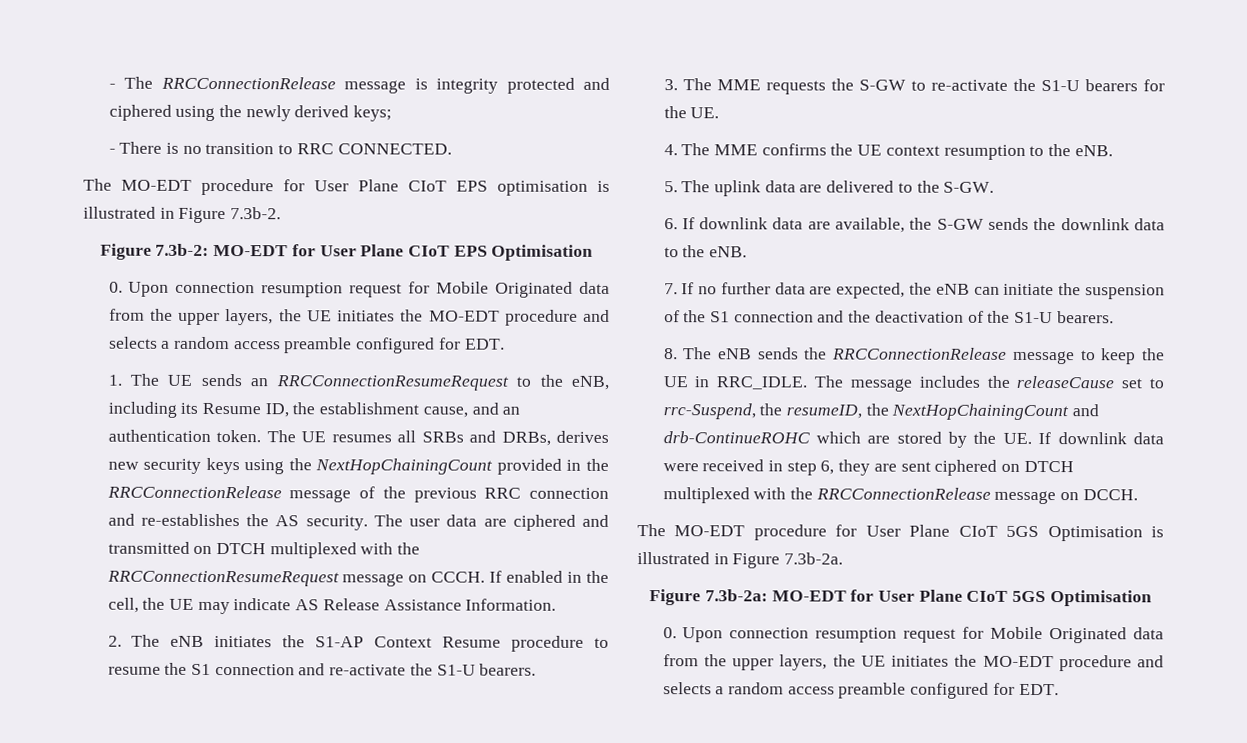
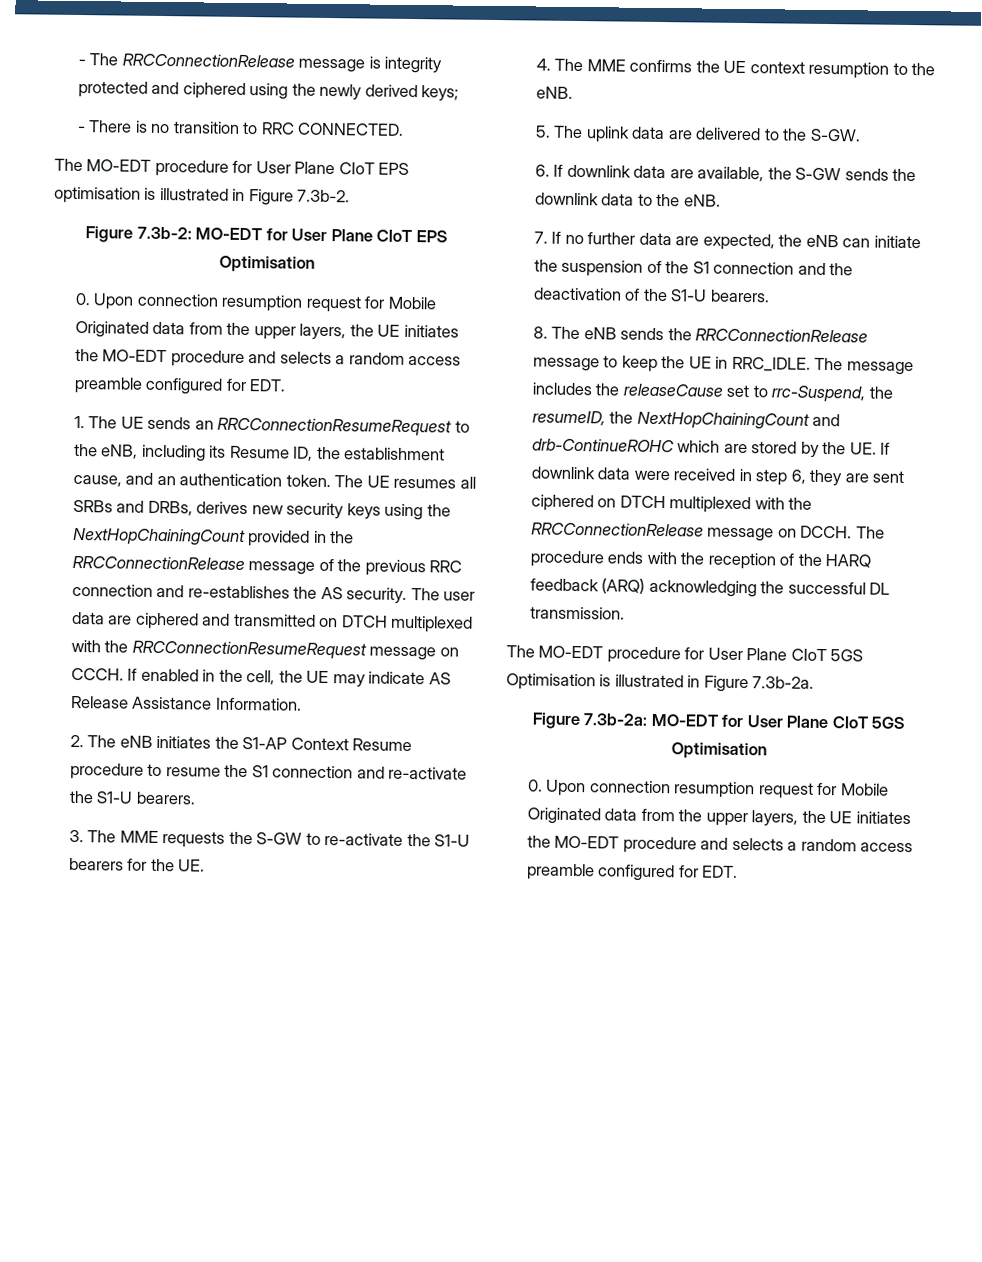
(1138, 495) none -> [855,526,885,539] [530,550,872,570] [530,578,891,598] [530,606,626,620] The procedure ends with the reception of the HARQ feedback (ARQ) acknowledging the successful DL transmission.

